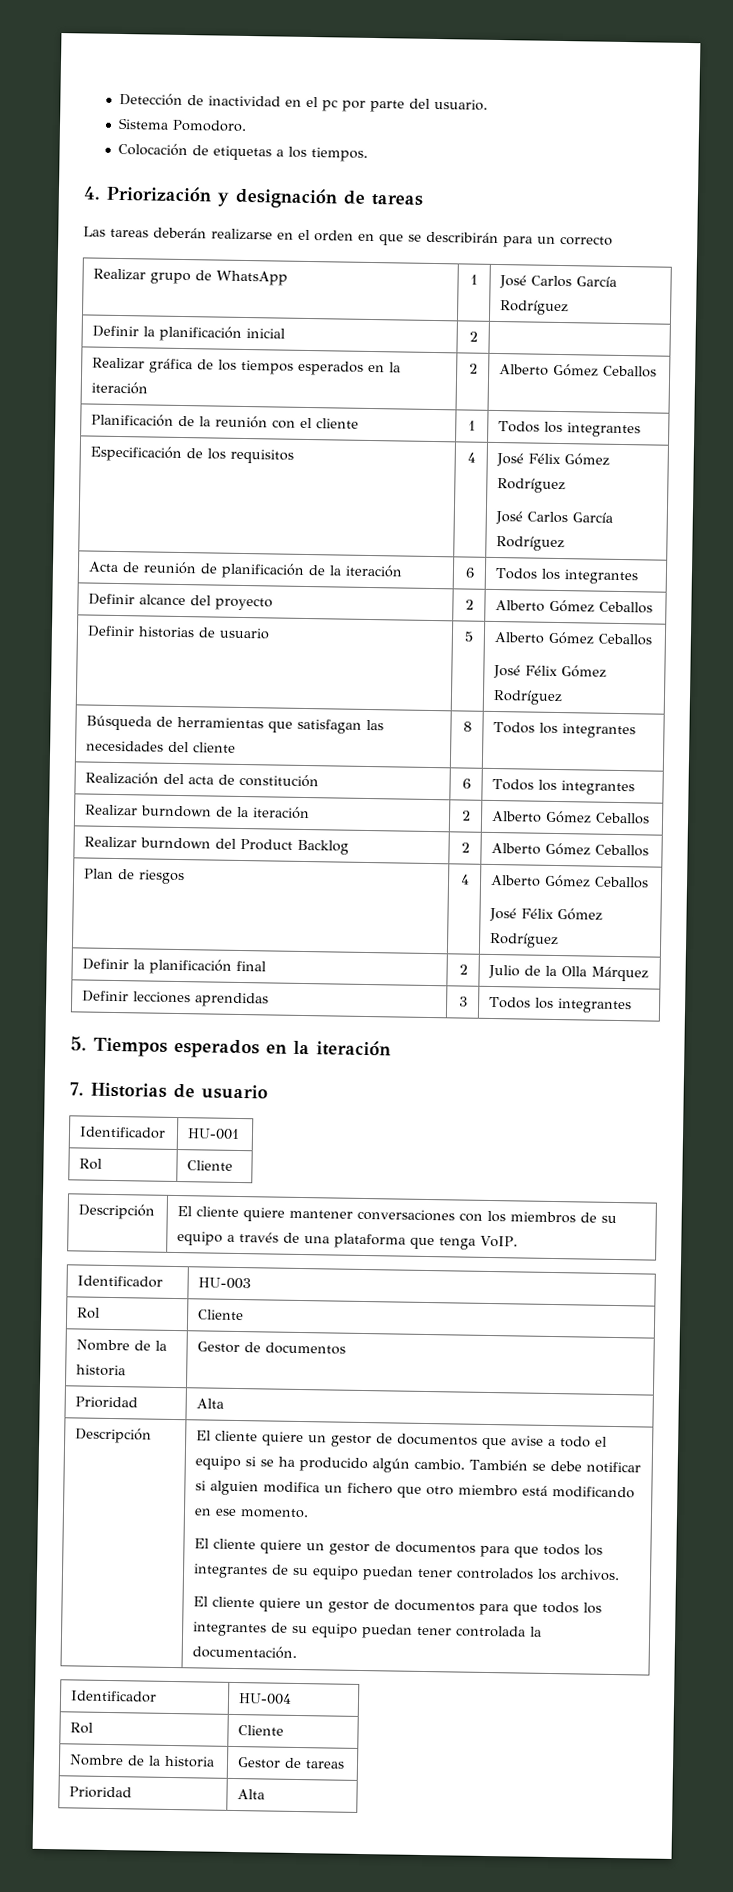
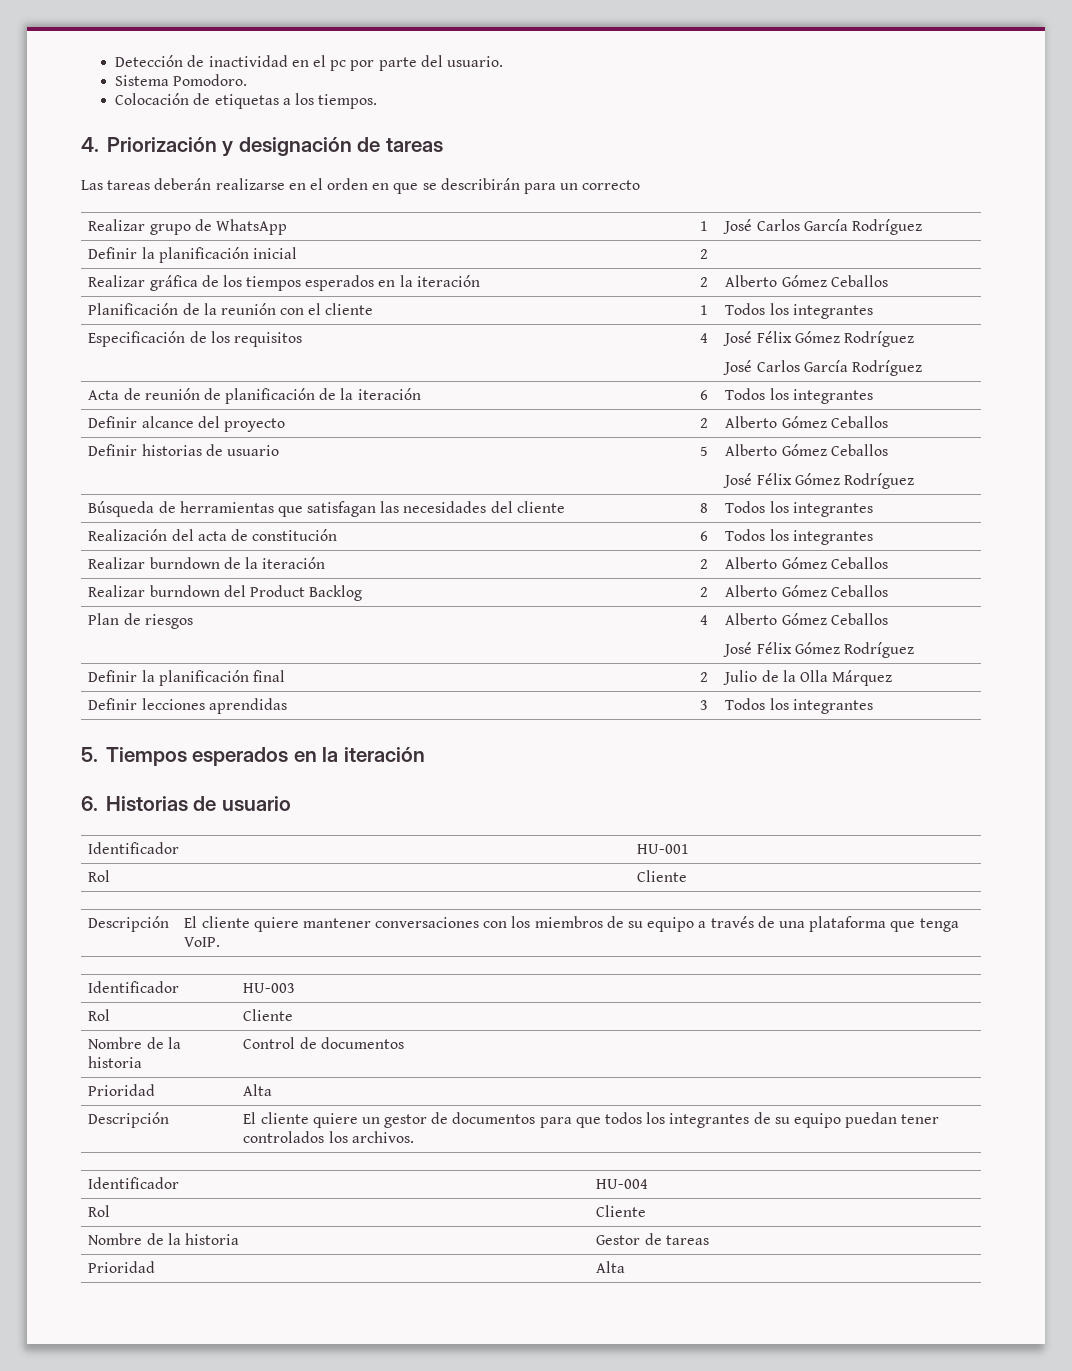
[69,1082,84,1096] 7. -> [81,796,98,811] 6.
[197,1341,241,1354] Gestor -> [243,1037,296,1049] Control
[482,1435,608,1450] [195,1455,642,1474] [195,1480,636,1499] [194,1508,310,1519] [194,1538,477,1556] que avise a todo el equipo si se ha producido algún cambio. También se debe notificar si alguien modifica un fichero que otro miembro está modificando en ese momento. // El cliente quiere un gestor de documentos -> (536, 1118) none
[193,1596,603,1616] [193,1621,543,1639] [192,1645,298,1659] // El cliente quiere un gestor de documentos para que todos los integrantes de su equipo puedan tener controlada la documentación. -> (414, 1137) none

